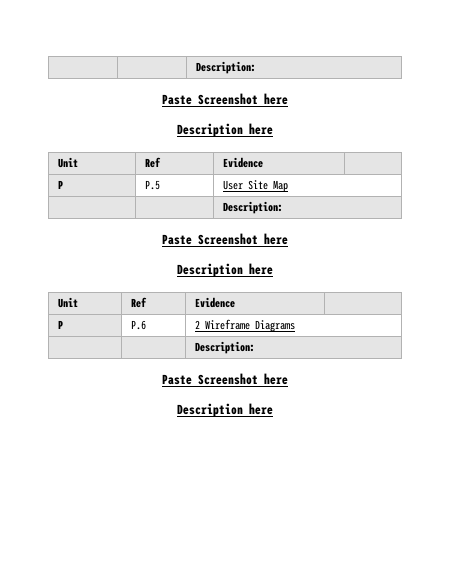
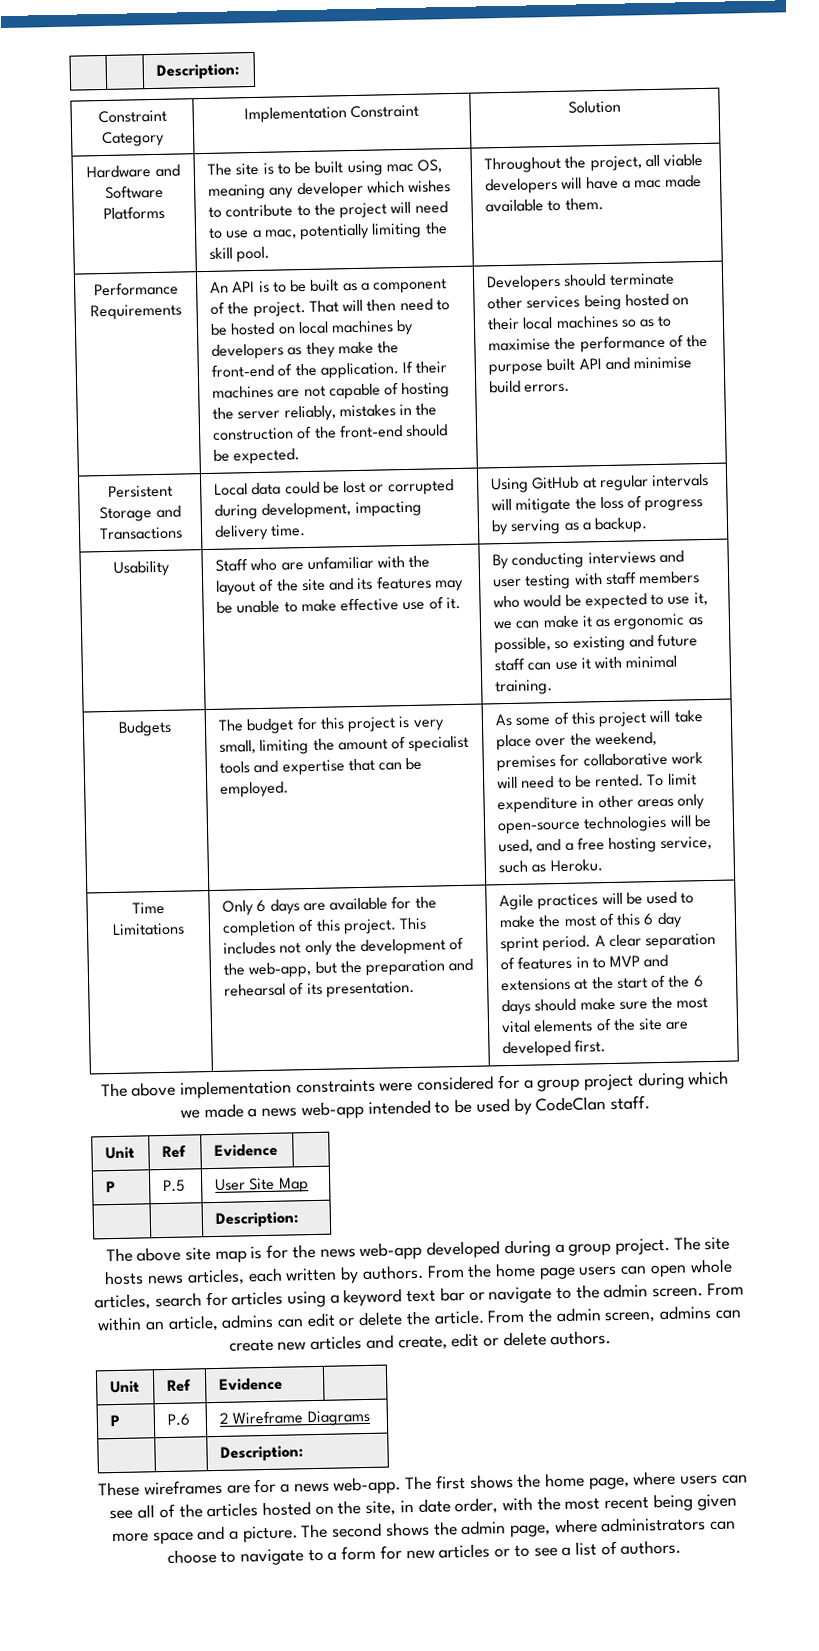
[195,61,256,74] [162,93,288,105] [177,123,273,137] | | Description: // Paste Screenshot here // Description here -> [155,63,240,80] [97,109,167,124] [102,130,165,148] [243,104,420,124] [568,100,621,114] [86,164,180,179] [104,184,164,199] [103,205,165,221] [206,159,443,177] [207,180,452,200] [207,201,448,219] [207,222,448,241] [208,246,271,263] [483,153,704,174] [484,174,703,195] [484,197,604,213] [93,281,179,297] [90,303,182,321] [209,278,448,294] [209,298,451,318] [209,319,415,336] [210,341,400,360] [210,360,448,379] [211,382,451,400] [211,403,438,422] [212,424,449,441] [212,448,301,465] [485,272,675,292] [486,293,690,311] [486,315,673,331] [487,334,709,353] [487,356,693,376] [488,380,571,394] [107,484,173,498] [99,505,181,523] [98,526,183,541] [213,479,454,496] [213,500,422,520] [213,524,307,541] [490,473,710,494] [490,495,704,514] [490,517,649,536] [113,560,170,577] [214,555,431,572] [215,575,465,596] [215,596,462,614] [491,550,684,570] [492,571,701,590] [492,591,708,610] [492,613,704,630] [493,633,699,654] [493,655,678,672] [494,679,553,696] [117,720,172,737] [217,715,445,735] [218,735,470,755] [218,757,423,776] [219,781,289,798] [494,710,703,728] [495,732,657,751] [495,752,703,772] [496,773,697,789] [496,794,706,814] [496,814,712,835] [497,835,713,854] [497,859,603,874] [131,901,165,915] [112,922,185,936] [221,895,437,916] [221,917,428,937] [222,936,465,957] [222,958,474,979] [223,980,415,998] [498,891,695,911] [498,912,683,929] [499,932,717,953] [499,954,669,971] [500,974,704,992] [500,996,709,1016] [500,1017,690,1034] [501,1039,607,1058] [100,1070,730,1099] [180,1095,650,1120] | | Description: // Constraint Category | Implementation Constraint | Solution // Hardware and Software Platforms | The site is to be built using mac OS, meaning any developer which wishes to contribute to the project will need to use a mac, potentially limiting the skill pool. | Throughout the project, all viable developers will have a mac made available to them. // Performance Requirements | An API is to be built as a component of the project. That will then need to be hosted on local machines by developers as they make the front-end of the application. If their machines are not capable of hosting the server reliably, mistakes in the construction of the front-end should be expected. | Developers should terminate other services being hosted on their local machines so as to maximise the performance of the purpose built API and minimise build errors. // Persistent Storage and Transactions | Local data could be lost or corrupted during development, impacting delivery time. | Using GitHub at regular intervals will mitigate the loss of progress by serving as a backup. // Usability | Staff who are unfamiliar with the layout of the site and its features may be unable to make effective use of it. | By conducting interviews and user testing with staff members who would be expected to use it, we can make it as ergonomic as possible, so existing and future staff can use it with minimal training. // Budgets | The budget for this project is very small, limiting the amount of specialist tools and expertise that can be employed. | As some of this project will take place over the weekend, premises for collaborative work will need to be rented. To limit expenditure in other areas only open-source technologies will be used, and a free hosting service, such as Heroku. // Time Limitations | Only 6 days are available for the completion of this project. This includes not only the development of the web-app, but the preparation and rehearsal of its presentation. | Agile practices will be used to make the most of this 6 day sprint period. A clear separation of features in to MVP and extensions at the start of the 6 days should make sure the most vital elements of the site are developed first. // The above implementation constraints were considered for a group project during which we made a news web-app intended to be used by CodeClan staff.
[162,233,288,245] [177,263,273,277] Paste Screenshot here // Description here -> [105,1236,731,1263] [104,1258,733,1286] [94,1282,744,1311] [97,1305,741,1332] [228,1330,612,1352] The above site map is for the news web-app developed during a group project. The site hosts news articles, each written by authors. From the home page users can open whole articles, search for articles using a keyword text bar or navigate to the admin screen. From within an article, admins can edit or delete the article. From the admin screen, admins can create new articles and create, edit or delete authors.
[162,373,288,385] [177,403,273,417] Paste Screenshot here // Description here -> [98,1470,748,1497] [109,1493,737,1520] [111,1516,737,1545] [166,1539,682,1566] These wireframes are for a news web-app. The first shows the home page, where users can see all of the articles hosted on the site, in date order, with the most recent being given more space and a picture. The second shows the admin page, where administrators can choose to navigate to a form for new articles or to see a list of authors.

